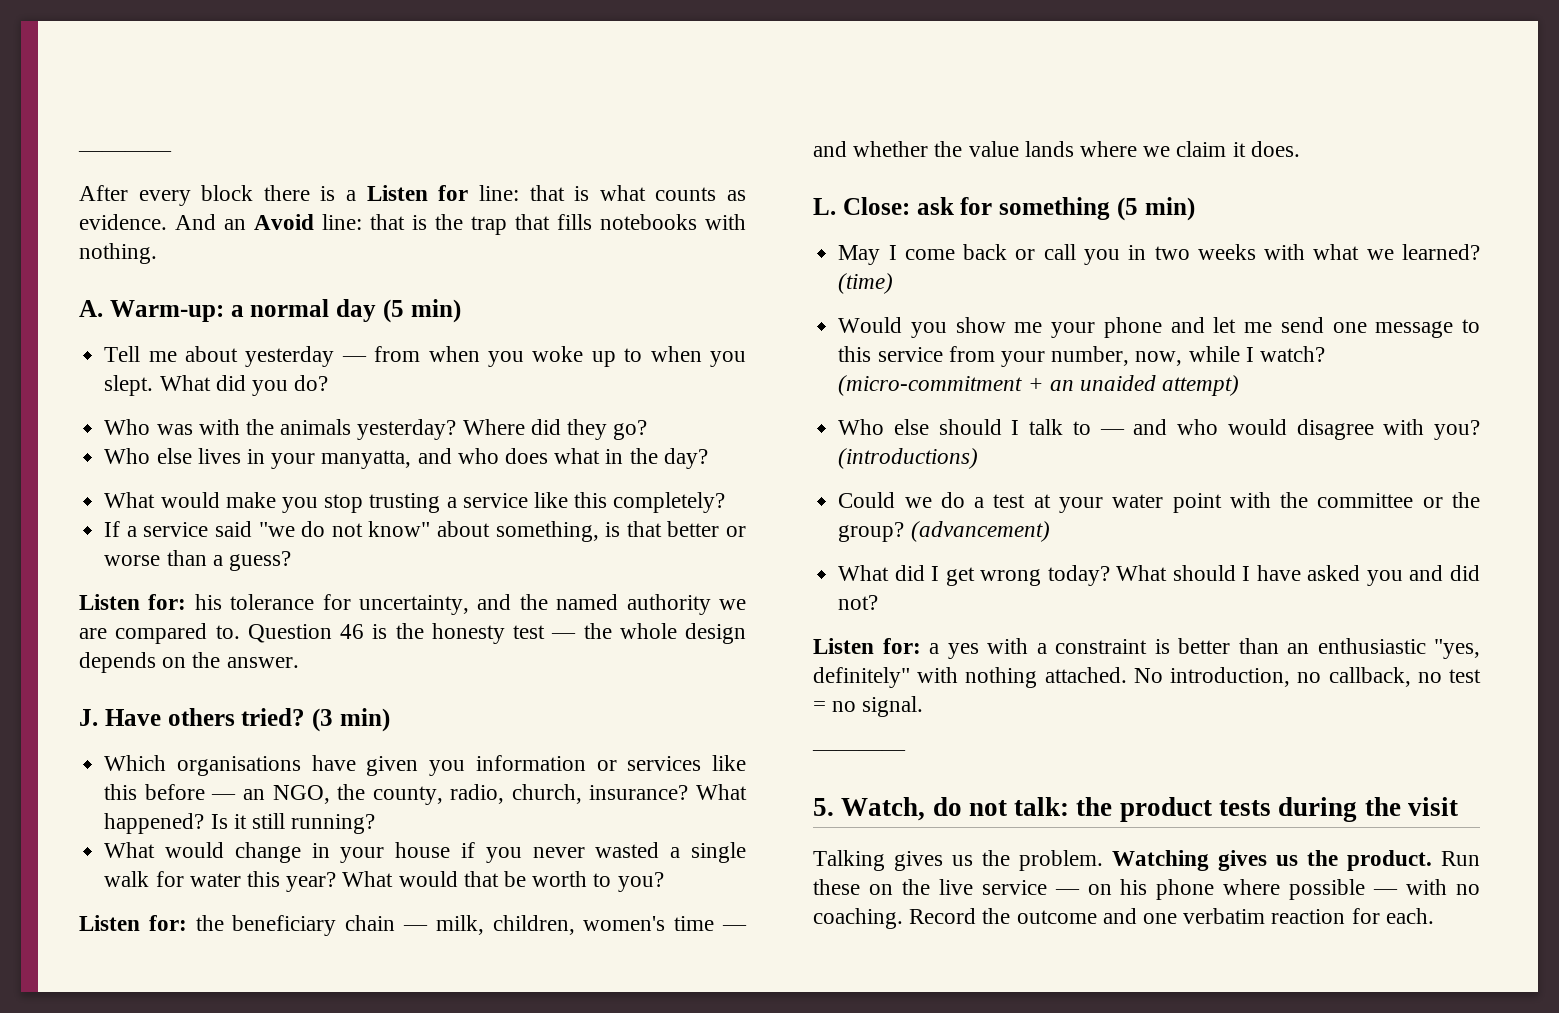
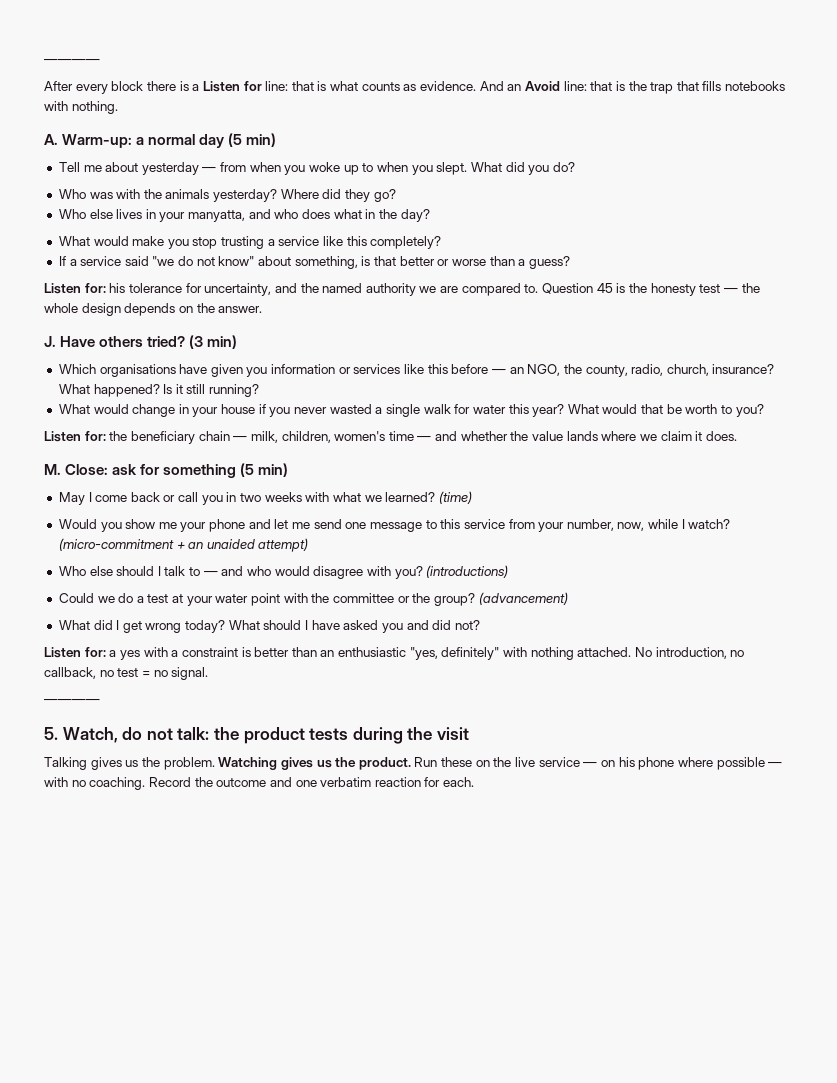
[340,624,364,639] 46 -> [596,283,613,293] 45
[813,198,836,215] L. -> [44,464,61,475] M.

